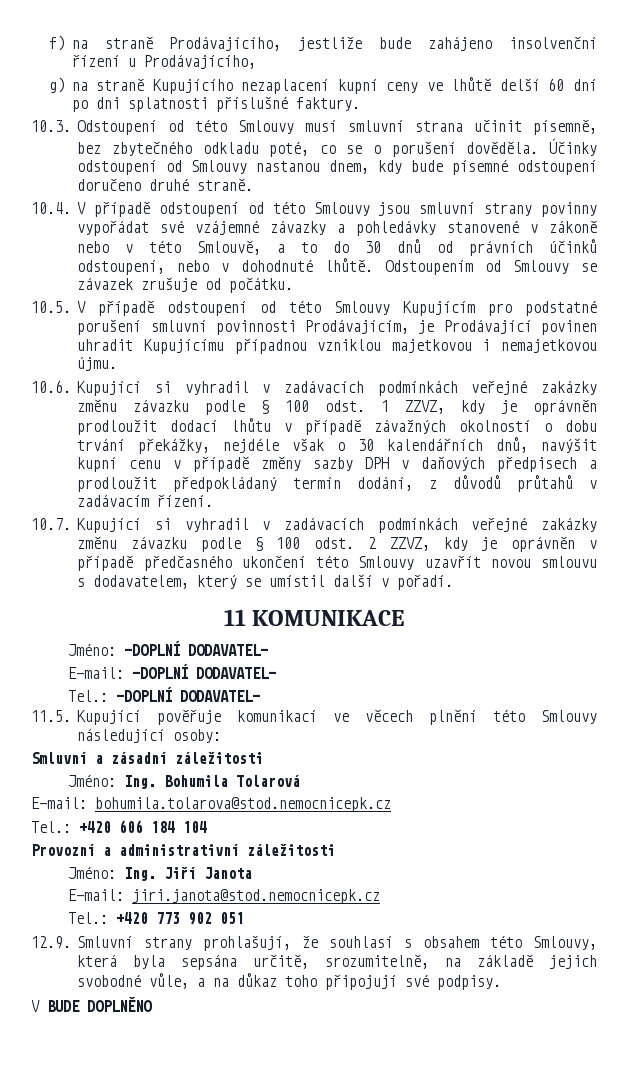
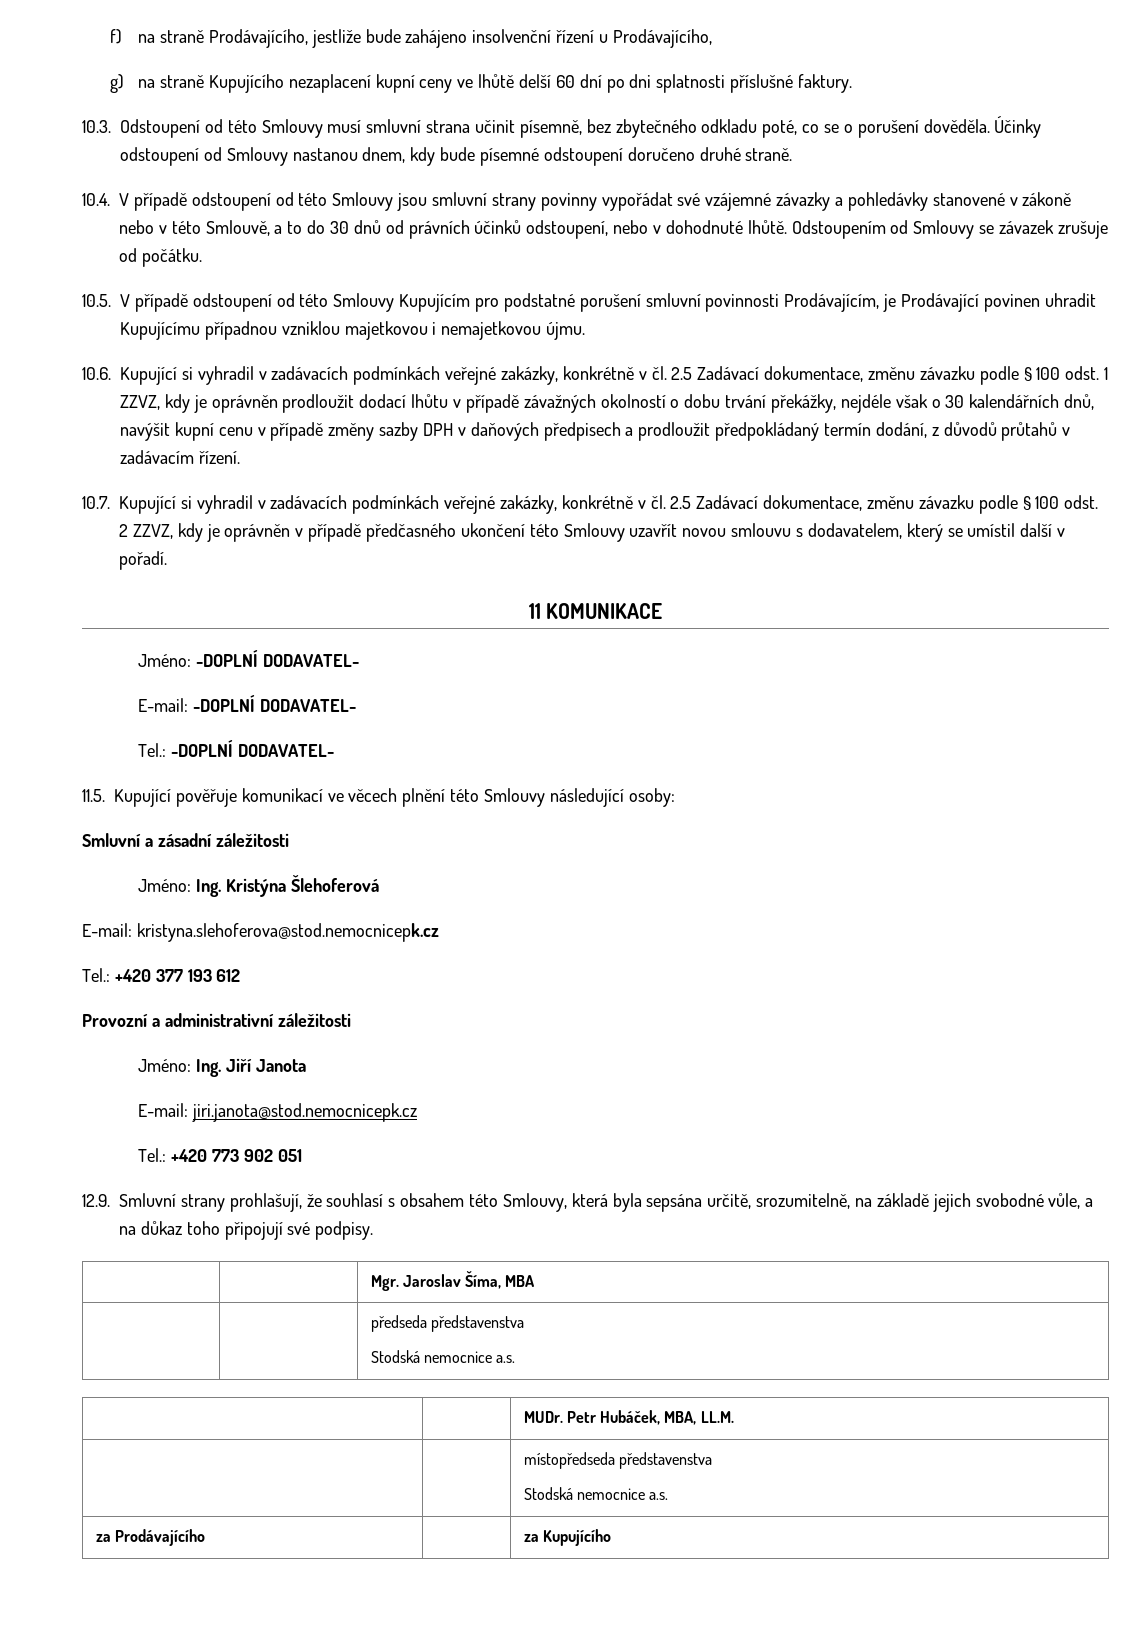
[541,380,597,395] zakázky -> [501,366,864,385] zakázky, konkrétně v čl. 2.5 Zadávací dokumentace,
[541,517,597,532] zakázky -> [500,495,863,514] zakázky, konkrétně v čl. 2.5 Zadávací dokumentace,
[163,774,300,787] [31,797,391,812] [31,820,207,833] Bohumila Tolarová // E-mail: bohumila.tolarova@stod.nemocnicepk.cz // Tel.: +420 606 184 104 -> [225,875,379,897] [82,923,439,942] [82,968,241,982] Kristýna Šlehoferová // E-mail: kristyna.slehoferova@stod.nemocnicepk.cz // Tel.: +420 377 193 612
[31,996,152,1012] // V BUDE DOPLNĚNO -> [370,1271,536,1291] [370,1315,524,1332] [370,1350,516,1363] [523,1410,734,1425] [523,1452,712,1469] [523,1487,669,1500] [95,1529,205,1546] [523,1529,611,1546] // | | Mgr. Jaroslav Šíma, MBA // | | předseda představenstva // Stodská nemocnice a.s. // | | MUDr. Petr Hubáček, MBA, LL.M. // | | místopředseda představenstva // Stodská nemocnice a.s. // za Prodávajícího | | za Kupujícího

